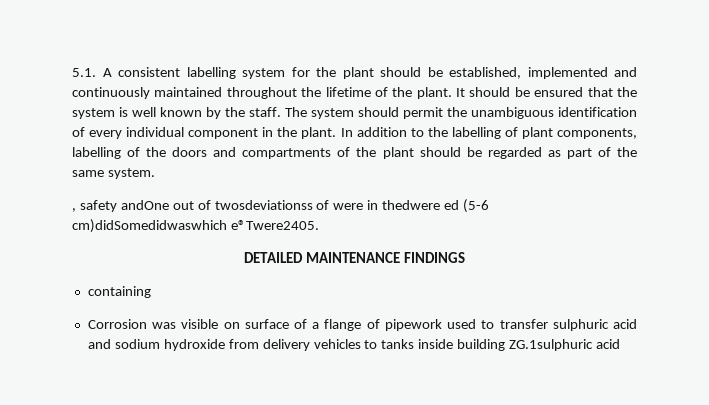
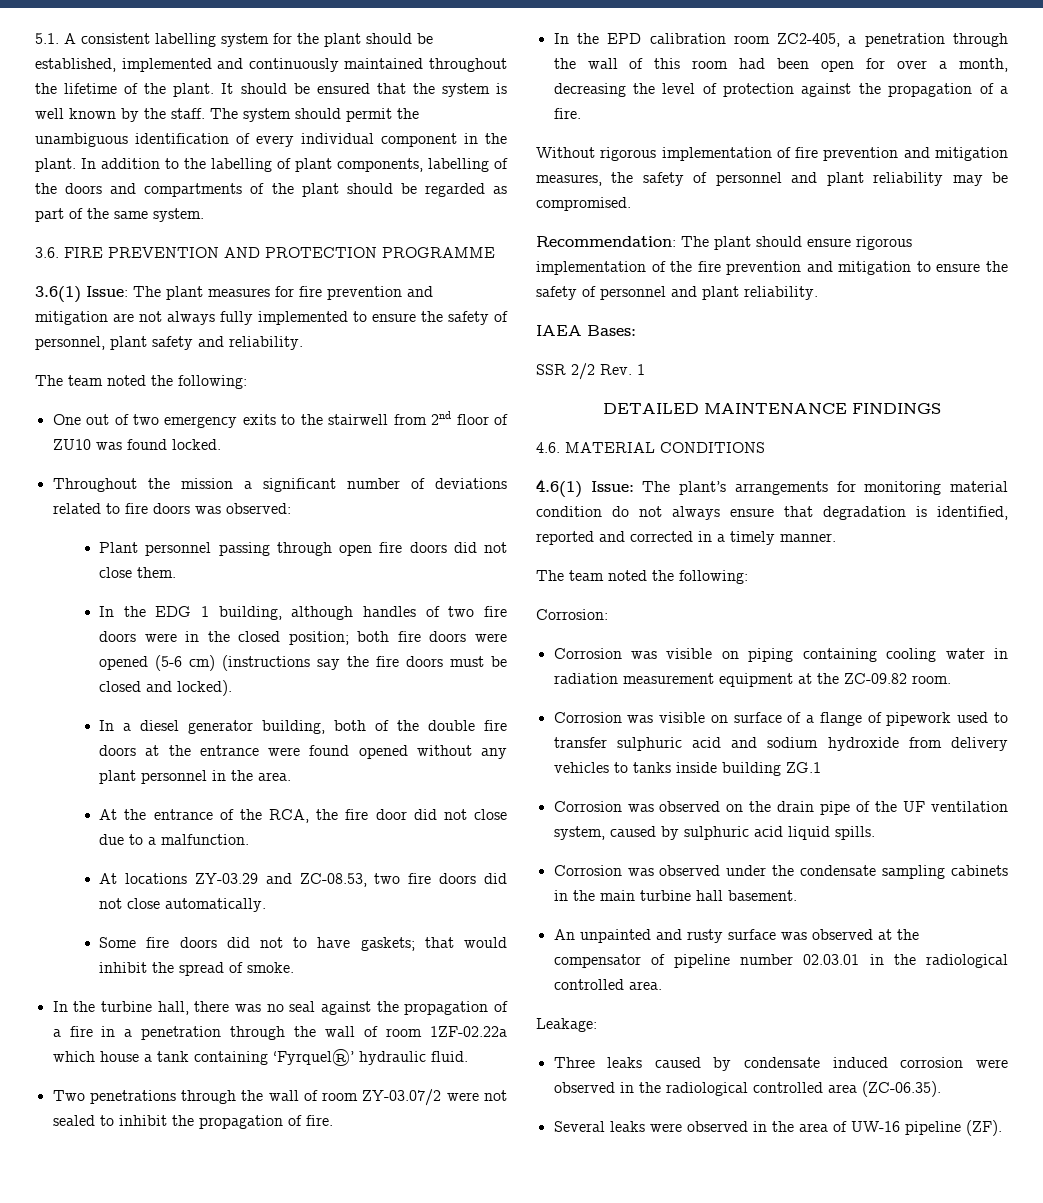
[72,199,490,213] [72,219,319,233] [244,252,465,263] [87,286,151,298] , safety andOne out of twosdeviationss of were in thedwere ed (5-6 cm)didSomedidwaswhich e®Twere2405. // DETAILED MAINTENANCE FINDINGS // containing -> [35,247,495,258] [35,286,433,303] [35,311,508,325] [35,336,303,350] [35,375,247,389] [52,411,508,428] [52,439,221,450] [52,478,508,492] [52,503,291,514] [99,542,508,556] [99,567,177,578] [99,606,507,620] [99,631,507,645] [99,655,508,671] [99,680,233,696] [99,720,508,734] [99,745,507,759] [99,770,292,784] [99,809,508,823] [99,834,250,845] [99,873,508,887] [99,898,267,912] [99,937,508,951] [99,962,295,976] [52,1001,508,1015] [52,1026,507,1040] [52,1049,468,1066] [52,1089,507,1106] [52,1115,333,1129] [553,33,1008,47] [553,58,1008,72] [553,83,1008,97] [553,108,581,119] [536,147,1008,161] [536,172,1009,186] [536,197,631,211] [536,236,912,250] [536,261,1008,275] [536,286,818,300] [536,325,636,336] [536,363,645,380] [603,403,941,414] [536,442,765,453] [536,479,1008,498] [536,506,1008,520] [536,531,836,545] [536,570,748,584] [536,609,608,620] [553,648,1008,662] [553,673,951,687] 3.6. FIRE PREVENTION AND PROTECTION PROGRAMME // 3.6(1) Issue: The plant measures for fire prevention and mitigation are not always fully implemented to ensure the safety of personnel, plant safety and reliability. // The team noted the following: // One out of two emergency exits to the stairwell from 2nd floor of ZU10 was found locked. // Throughout the mission a significant number of deviations related to fire doors was observed: // Plant personnel passing through open fire doors did not close them. // In the EDG 1 building, although handles of two fire doors were in the closed position; both fire doors were opened (5-6 cm) (instructions say the fire doors must be closed and locked). // In a diesel generator building, both of the double fire doors at the entrance were found opened without any plant personnel in the area. // At the entrance of the RCA, the fire door did not close due to a malfunction. // At locations ZY-03.29 and ZC-08.53, two fire doors did not close automatically. // Some fire doors did not to have gaskets; that would inhibit the spread of smoke. // In the turbine hall, there was no seal against the propagation of a fire in a penetration through the wall of room 1ZF-02.22a which house a tank containing ‘Fyrquel®’ hydraulic fluid. // Two penetrations through the wall of room ZY-03.07/2 were not sealed to inhibit the propagation of fire. // In the EPD calibration room ZC2-405, a penetration through the wall of this room had been open for over a month, decreasing the level of protection against the propagation of a fire. // Without rigorous implementation of fire prevention and mitigation measures, the safety of personnel and plant reliability may be compromised. // Recommendation: The plant should ensure rigorous implementation of the fire prevention and mitigation to ensure the safety of personnel and plant reliability. // IAEA Bases: // SSR 2/2 Rev. 1 // DETAILED MAINTENANCE FINDINGS // 4.6. MATERIAL CONDITIONS // 4.6(1) Issue: The plant’s arrangements for monitoring material condition do not always ensure that degradation is identified, reported and corrected in a timely manner. // The team noted the following: // Corrosion: // Corrosion was visible on piping containing cooling water in radiation measurement equipment at the ZC-09.82 room.
[509,339,621,351] ZG.1sulphuric acid -> [785,762,821,773] [553,801,1008,815] [553,826,875,840] [553,865,1008,879] [553,890,797,901] [553,929,919,943] [553,954,1008,968] [553,979,662,990] [536,1018,597,1032] [553,1057,1008,1071] [553,1081,941,1097] [553,1120,1002,1136] ZG.1 // Corrosion was observed on the drain pipe of the UF ventilation system, caused by sulphuric acid liquid spills. // Corrosion was observed under the condensate sampling cabinets in the main turbine hall basement. // An unpainted and rusty surface was observed at the compensator of pipeline number 02.03.01 in the radiological controlled area. // Leakage: // Three leaks caused by condensate induced corrosion were observed in the radiological controlled area (ZC-06.35). // Several leaks were observed in the area of UW-16 pipeline (ZF).

